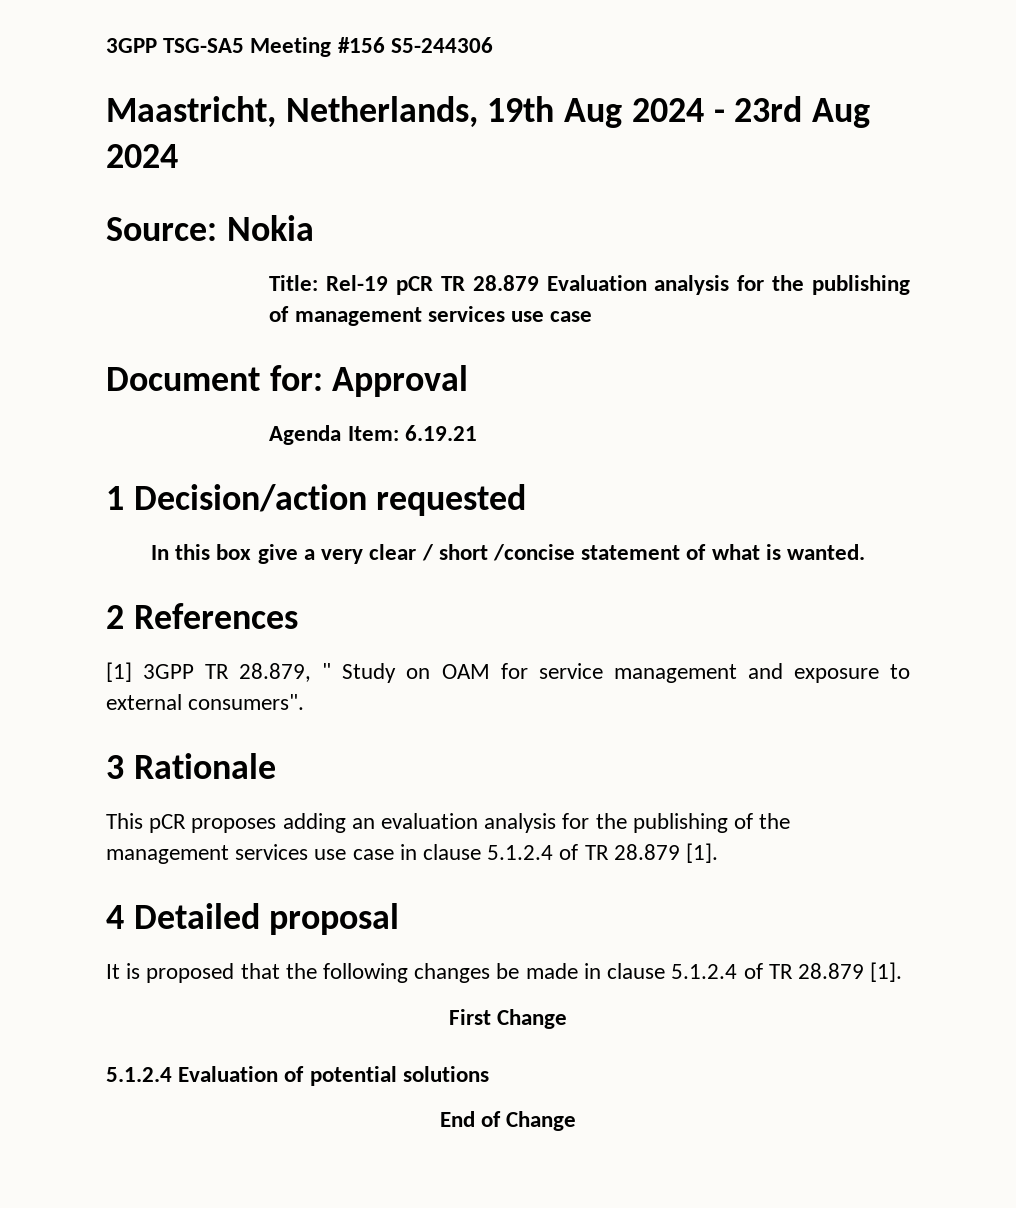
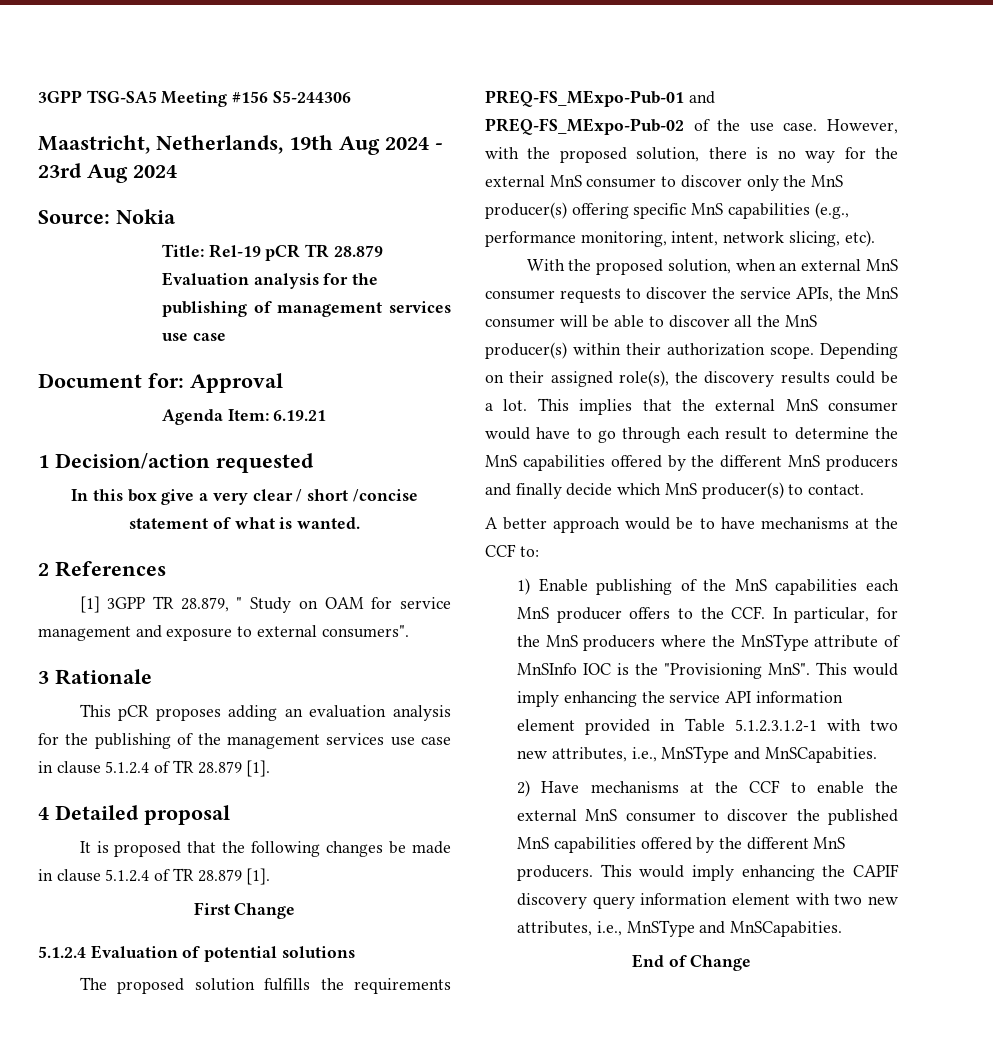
(489, 1074) none -> [79,977,451,994] [485,90,715,107] [485,118,898,135] [485,147,899,163] [485,175,844,191] [485,202,849,219] [485,230,875,247] [526,259,898,275] [485,287,898,303] [485,315,817,328] [485,342,898,359] [485,370,898,387] [485,398,898,415] [485,427,898,443] [485,455,898,471] [485,482,865,499] [485,517,898,533] [485,544,539,557] [517,578,899,595] [517,606,898,623] [517,634,900,651] [517,662,898,679] [517,691,843,707] [517,718,898,735] [517,746,877,763] [517,780,898,797] [517,809,898,825] [517,837,846,853] [517,864,899,881] [517,893,898,909] [517,920,842,937] // The proposed solution fulfills the requirements PREQ-FS_MExpo-Pub-01 and PREQ-FS_MExpo-Pub-02 of the use case. However, with the proposed solution, there is no way for the external MnS consumer to discover only the MnS producer(s) offering specific MnS capabilities (e.g., performance monitoring, intent, network slicing, etc). // With the proposed solution, when an external MnS consumer requests to discover the service APIs, the MnS consumer will be able to discover all the MnS producer(s) within their authorization scope. Depending on their assigned role(s), the discovery results could be a lot. This implies that the external MnS consumer would have to go through each result to determine the MnS capabilities offered by the different MnS producers and finally decide which MnS producer(s) to contact. // A better approach would be to have mechanisms at the CCF to: // 1) Enable publishing of the MnS capabilities each MnS producer offers to the CCF. In particular, for the MnS producers where the MnSType attribute of MnSInfo IOC is the "Provisioning MnS". This would imply enhancing the service API information element provided in Table 5.1.2.3.1.2-1 with two new attributes, i.e., MnSType and MnSCapabities. // 2) Have mechanisms at the CCF to enable the external MnS consumer to discover the published MnS capabilities offered by the different MnS producers. This would imply enhancing the CAPIF discovery query information element with two new attributes, i.e., MnSType and MnSCapabities.

